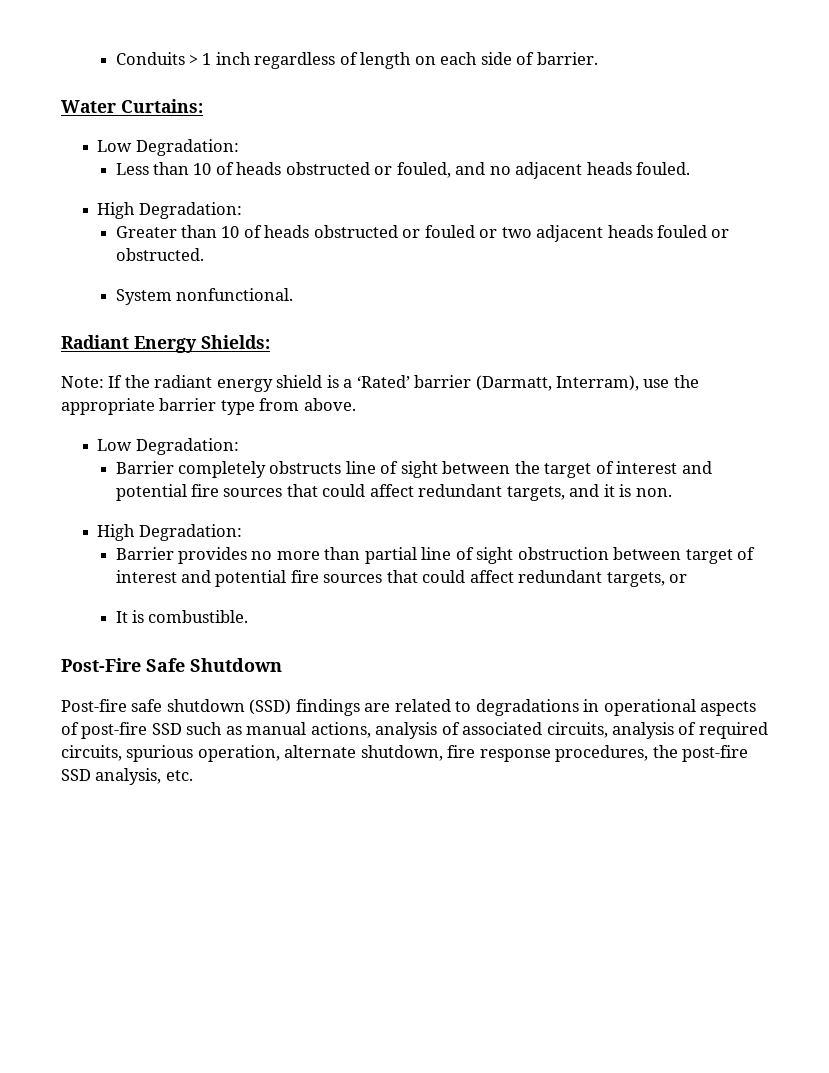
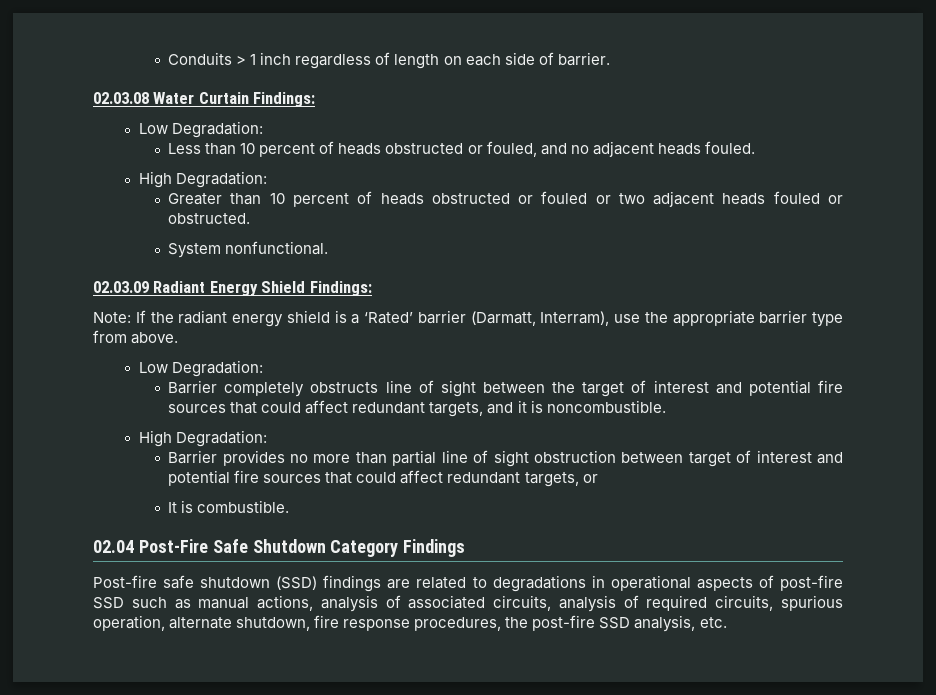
[61,99,203,113] Water Curtains: -> [93,92,316,107] 02.03.08 Water Curtain Findings:
(212, 169) none -> [259,143,316,157] percent
(240, 232) none -> [292,193,349,207] percent
(294, 294) none -> [93,281,149,293] 02.03.09
[201,335,270,349] Shields: -> [261,281,372,296] Shield Findings:
[635,488,672,497] non. -> [546,400,666,413] noncombustible.
(249, 616) none -> [93,540,134,553] 02.04
(282, 665) none -> [330,539,466,557] Category Findings

